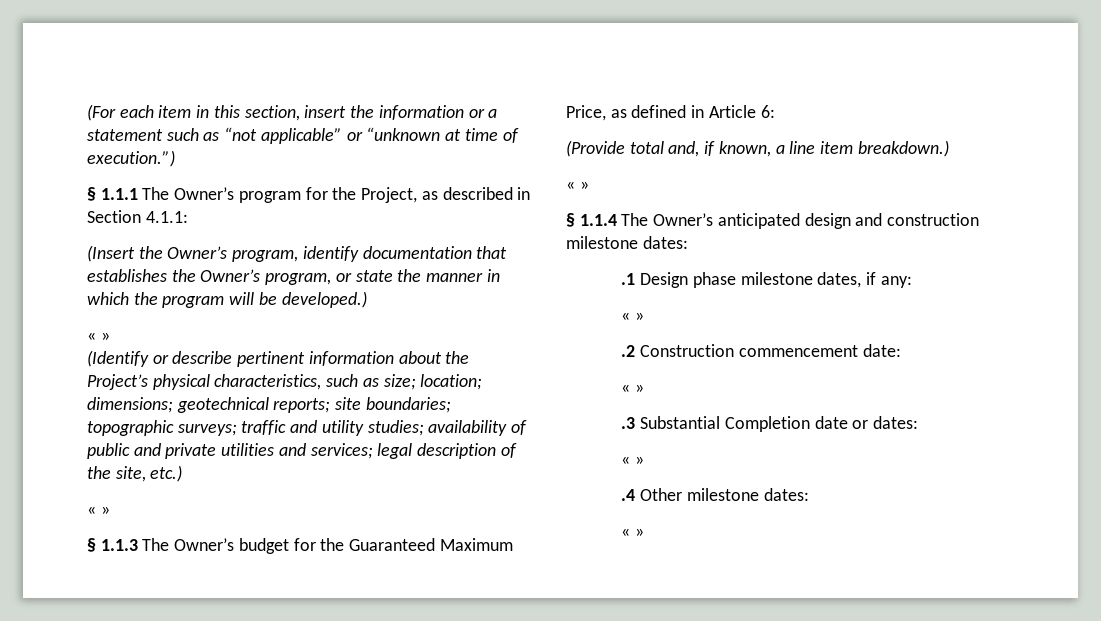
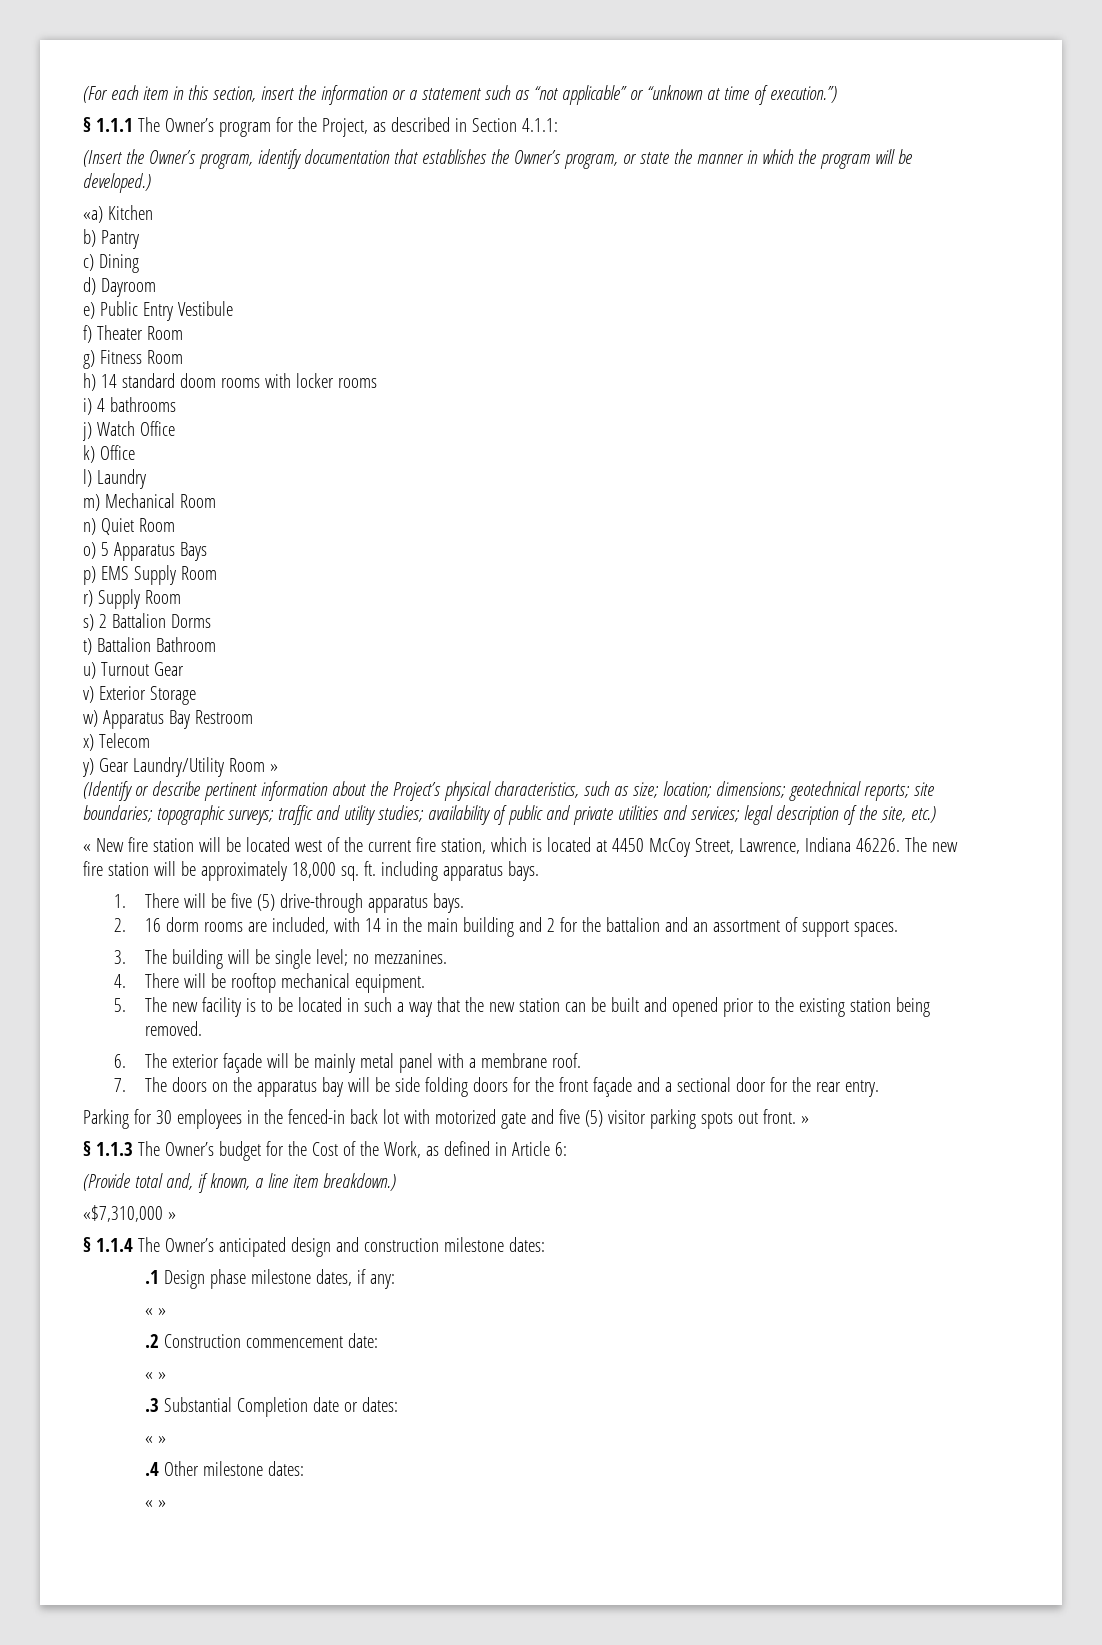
[87,332,96,341] « -> [83,205,153,223] [83,229,139,249] [83,254,139,273] [83,277,156,297] [83,301,233,321] [83,325,183,343] [83,350,183,369] [83,373,377,391] [83,397,176,415] [82,421,175,441] [83,445,135,463] [83,469,146,489] [83,493,216,511] [83,518,175,535] [83,542,207,561] [83,565,217,585] [83,589,181,609] [83,613,211,631] [83,637,216,655] [83,662,184,679] [83,686,196,705] [83,710,253,729] [83,733,150,751] [82,757,265,777] «a) Kitchen // b) Pantry // c) Dining // d) Dayroom // e) Public Entry Vestibule // f) Theater Room // g) Fitness Room // h) 14 standard doom rooms with locker rooms // i) 4 bathrooms // j) Watch Office // k) Office // l) Laundry // m) Mechanical Room // n) Quiet Room // o) 5 Apparatus Bays // p) EMS Supply Room // r) Supply Room // s) 2 Battalion Dorms // t) Battalion Bathroom // u) Turnout Gear // v) Exterior Storage // w) Apparatus Bay Restroom // x) Telecom // y) Gear Laundry/Utility Room
(96, 510) none -> [95,837,958,857] [83,861,539,881] [114,893,465,913] [114,917,899,937] [114,949,448,969] [114,973,426,993] [114,997,931,1017] [145,1021,203,1036] [114,1053,582,1073] [114,1077,880,1097] [83,1109,796,1129] New fire station will be located west of the current fire station, which is located at 4450 McCoy Street, Lawrence, Indiana 46226. The new fire station will be approximately 18,000 sq. ft. including apparatus bays. // 1. There will be five (5) drive-through apparatus bays. // 2. 16 dorm rooms are included, with 14 in the main building and 2 for the battalion and an assortment of support spaces. // 3. The building will be single level; no mezzanines. // 4. There will be rooftop mechanical equipment. // 5. The new facility is to be located in such a way that the new station can be built and opened prior to the existing station being removed. // 6. The exterior façade will be mainly metal panel with a membrane roof. // 7. The doors on the apparatus bay will be side folding doors for the front façade and a sectional door for the rear entry. // Parking for 30 employees in the fenced-in back lot with motorized gate and five (5) visitor parking spots out front.
[349,538,513,551] [566,105,606,121] Guaranteed Maximum Price, -> [311,1141,421,1158] Cost of the Work,
[566,181,575,190] « -> [83,1205,163,1222] «$7,310,000

